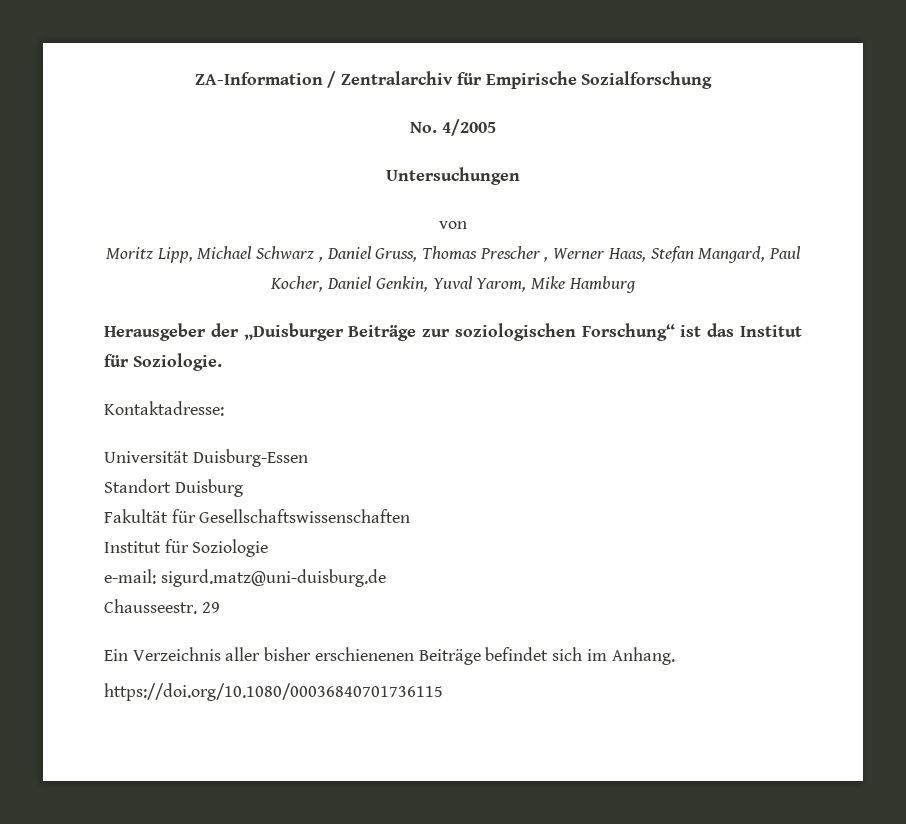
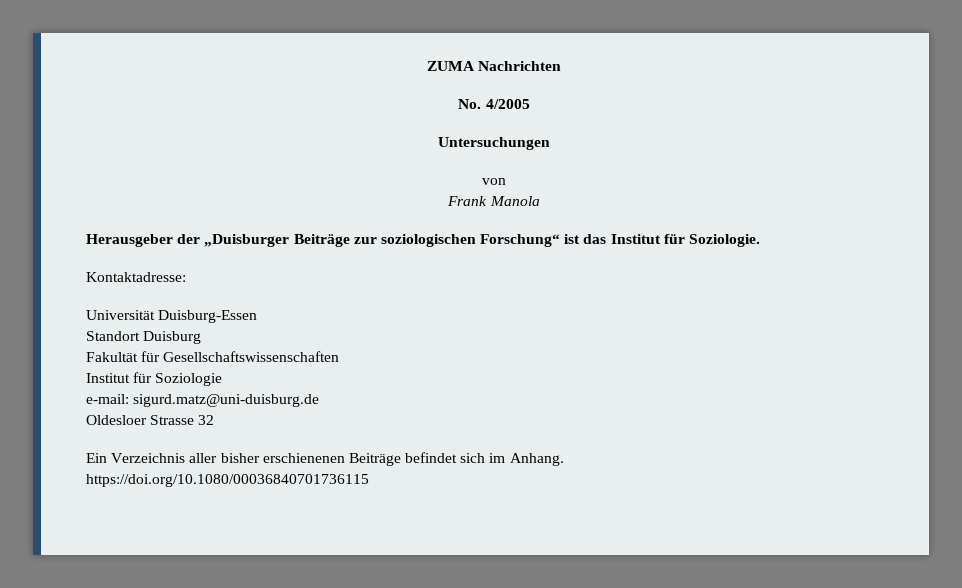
[194,71,713,89] [410,119,496,136] [386,167,520,185] [439,221,467,229] [105,246,802,263] [270,276,635,293] ZA-Information / Zentralarchiv für Empirische Sozialforschung // No. 4/2005 // Untersuchungen // von // Moritz Lipp, Michael Schwarz , Daniel Gruss, Thomas Prescher , Werner Haas, Stefan Mangard, Paul Kocher, Daniel Genkin, Yuval Yarom, Mike Hamburg -> [426,61,562,71] [458,99,530,109] [438,137,550,150] [482,178,506,185] [447,196,540,206] ZUMA Nachrichten // No. 4/2005 // Untersuchungen // von // Frank Manola
[104,599,220,614] Chausseestr. 29 -> [86,415,215,425] Oldesloer Strasse 32

